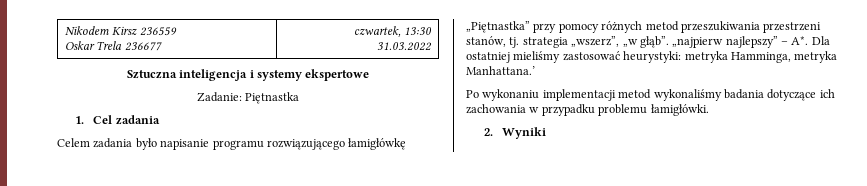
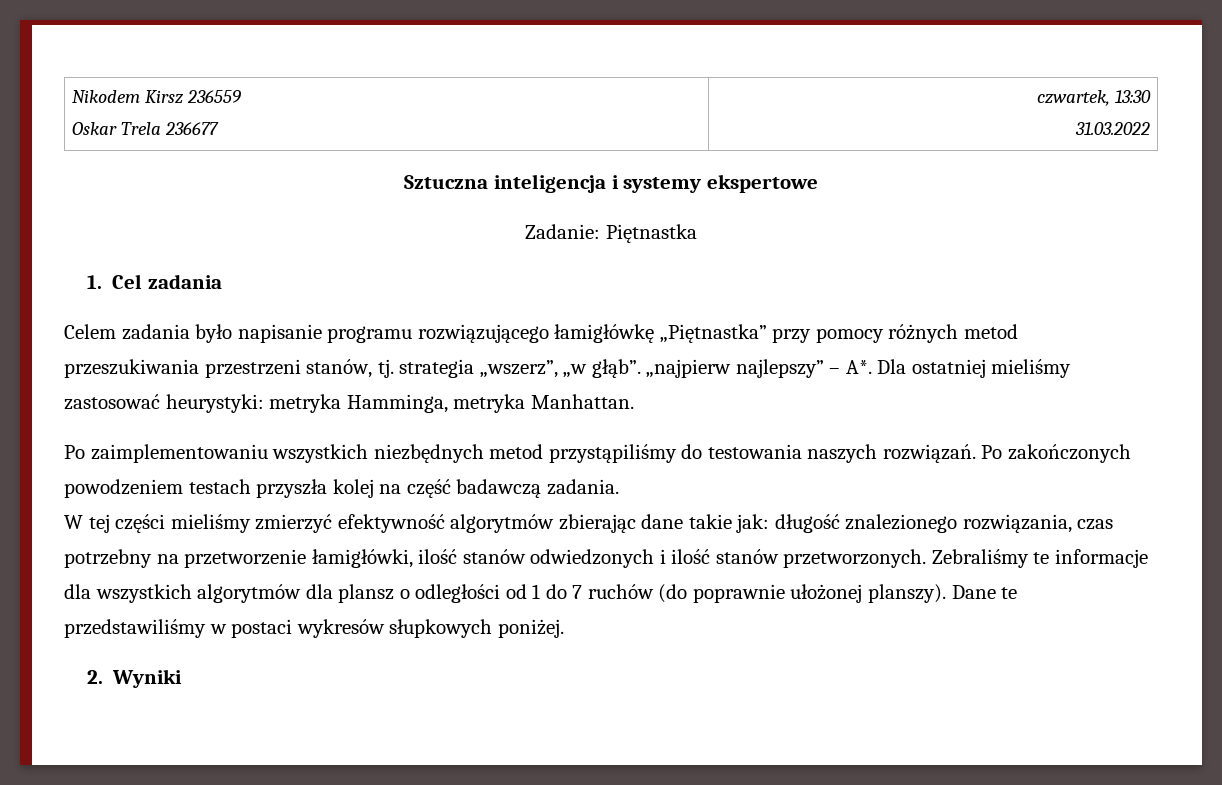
[466,66,535,75] [466,89,835,101] [466,104,709,116] Manhattana.’ // Po wykonaniu implementacji metod wykonaliśmy badania dotyczące ich zachowania w przypadku problemu łamigłówki. -> [530,394,634,409] [64,444,1131,463] [64,479,619,498] [64,514,1114,533] [64,549,1148,568] [64,584,1018,603] [64,619,564,638] Manhattan. // Po zaimplementowaniu wszystkich niezbędnych metod przystąpiliśmy do testowania naszych rozwiązań. Po zakończonych powodzeniem testach przyszła kolej na część badawczą zadania. // W tej części mieliśmy zmierzyć efektywność algorytmów zbierając dane takie jak: długość znalezionego rozwiązania, czas potrzebny na przetworzenie łamigłówki, ilość stanów odwiedzonych i ilość stanów przetworzonych. Zebraliśmy te informacje dla wszystkich algorytmów dla plansz o odległości od 1 do 7 ruchów (do poprawnie ułożonej planszy). Dane te przedstawiliśmy w postaci wykresów słupkowych poniżej.

